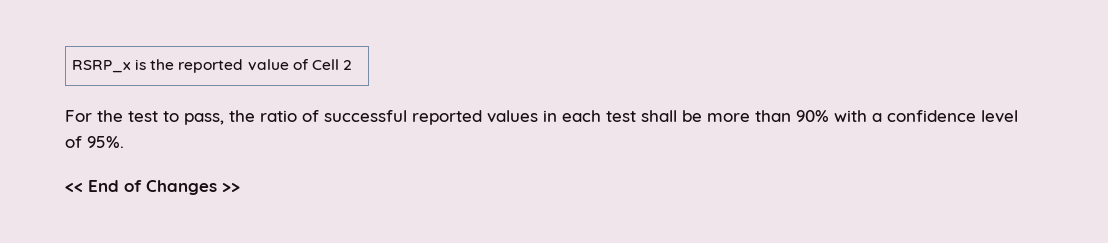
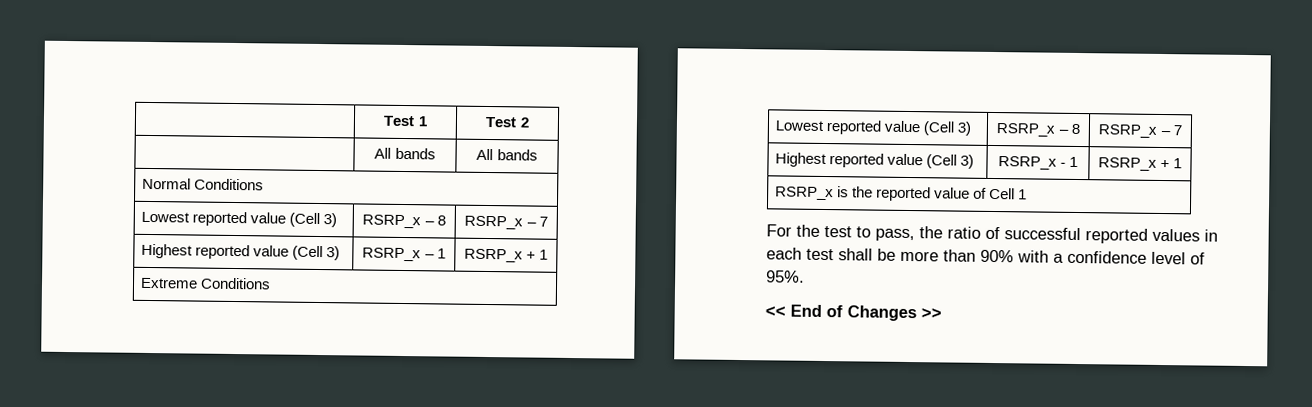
(71, 66) none -> [383,115,428,127] [485,116,530,128] [374,147,436,160] [476,148,538,161] [141,177,264,191] [140,211,338,228] [362,214,446,229] [464,215,548,230] [140,243,341,261] [362,247,446,262] [463,248,549,263] [139,277,271,290] [774,120,972,136] [996,123,1080,137] [1098,124,1182,138] [774,152,975,169] [997,156,1079,170] [1097,157,1183,171] | Test 1 | Test 2 // | All bands | All bands // Normal Conditions // Lowest reported value (Cell 3) | RSRP_x – 8 | RSRP_x – 7 // Highest reported value (Cell 3) | RSRP_x – 1 | RSRP_x + 1 // Extreme Conditions // Lowest reported value (Cell 3) | RSRP_x – 8 | RSRP_x – 7 // Highest reported value (Cell 3) | RSRP_x - 1 | RSRP_x + 1 //
[343,60,353,70] 2 -> [1018,189,1028,200] 1

